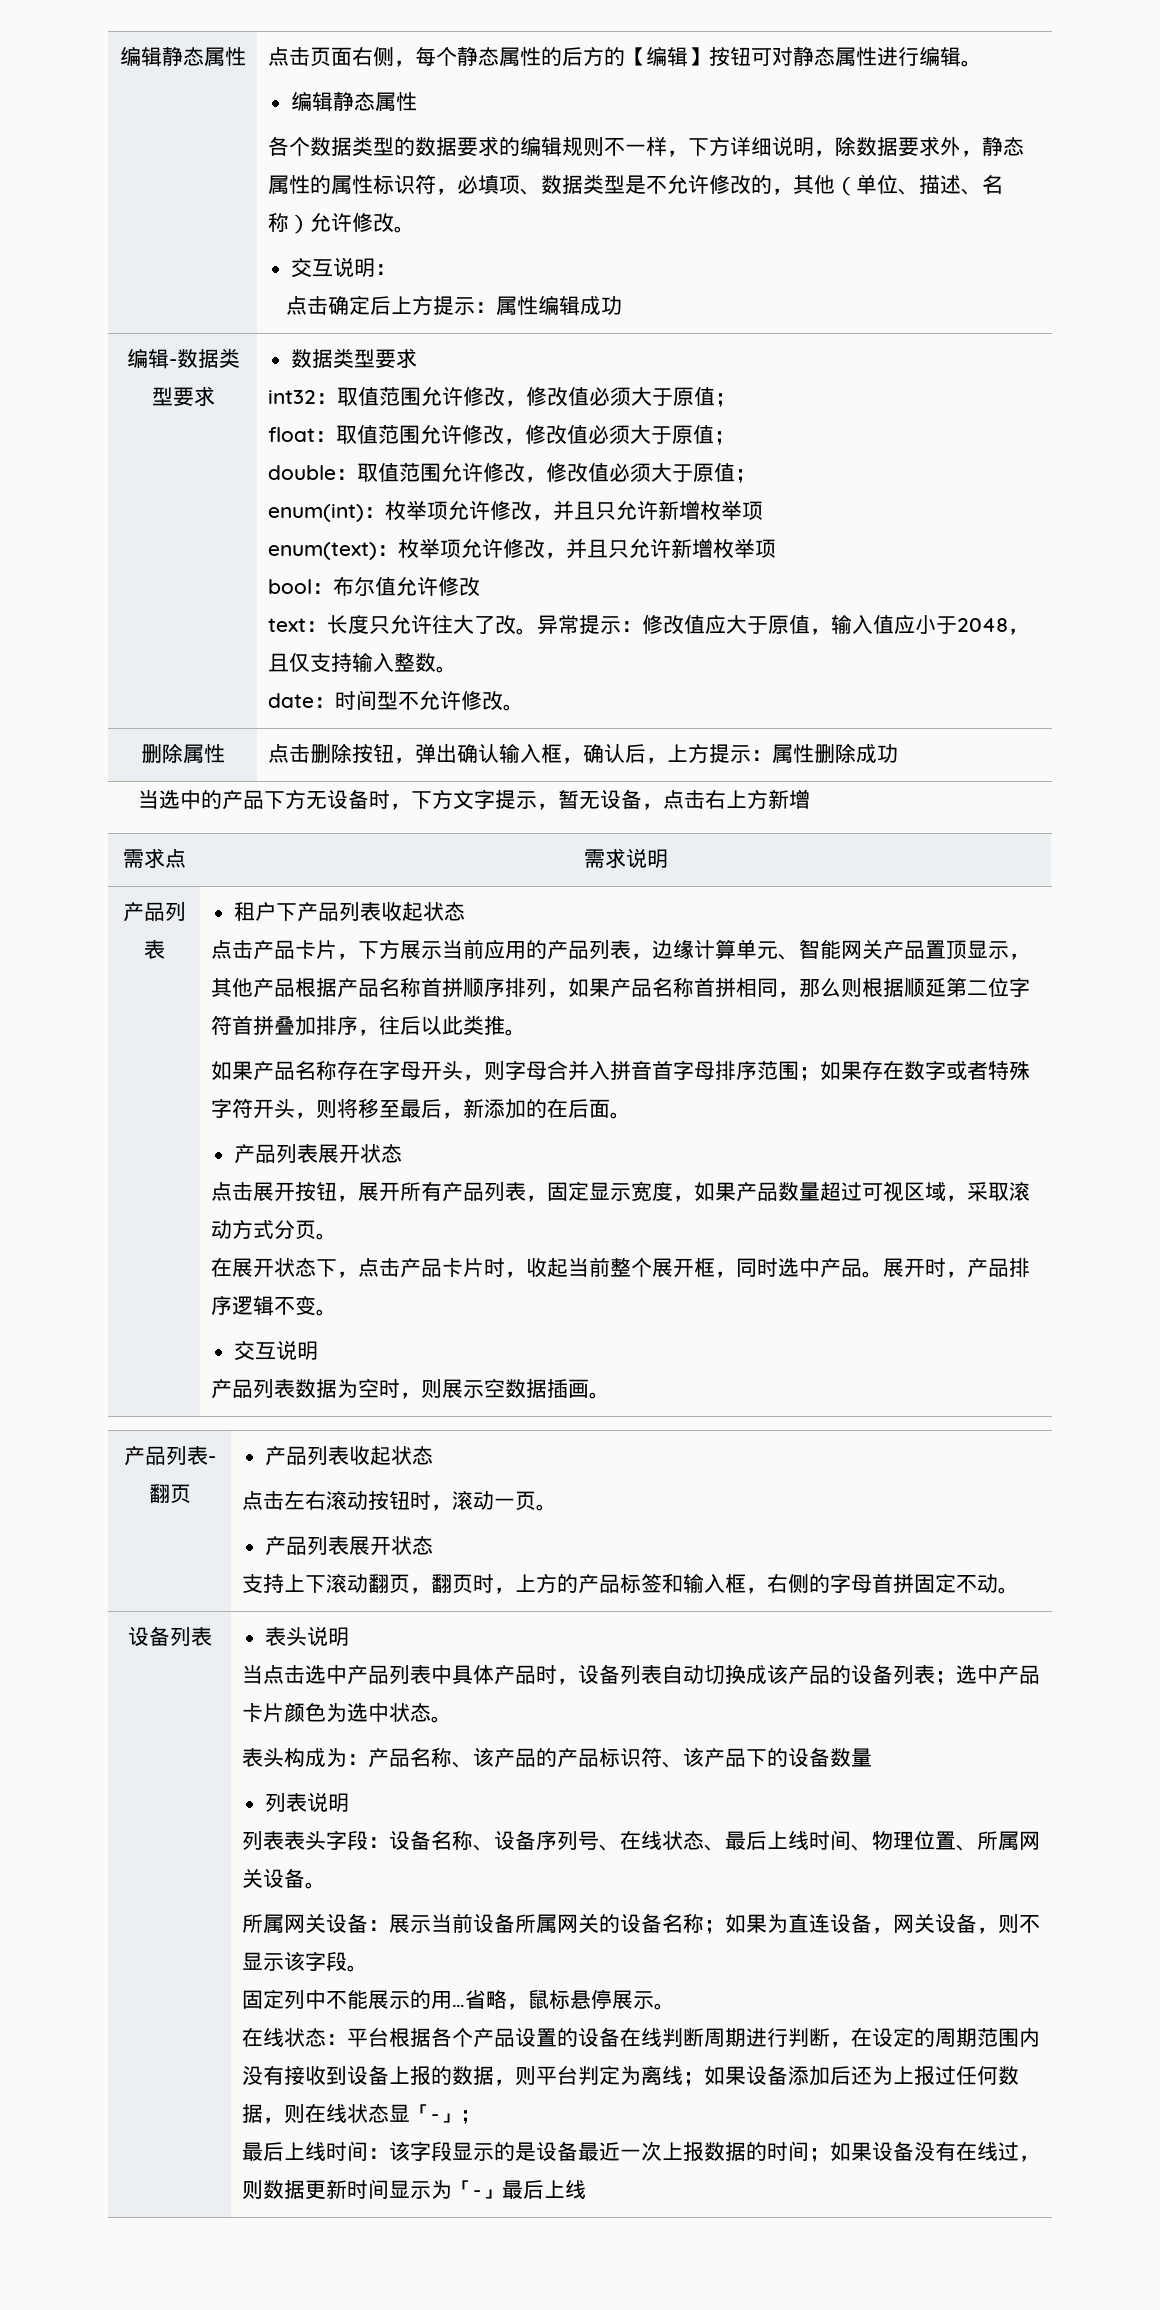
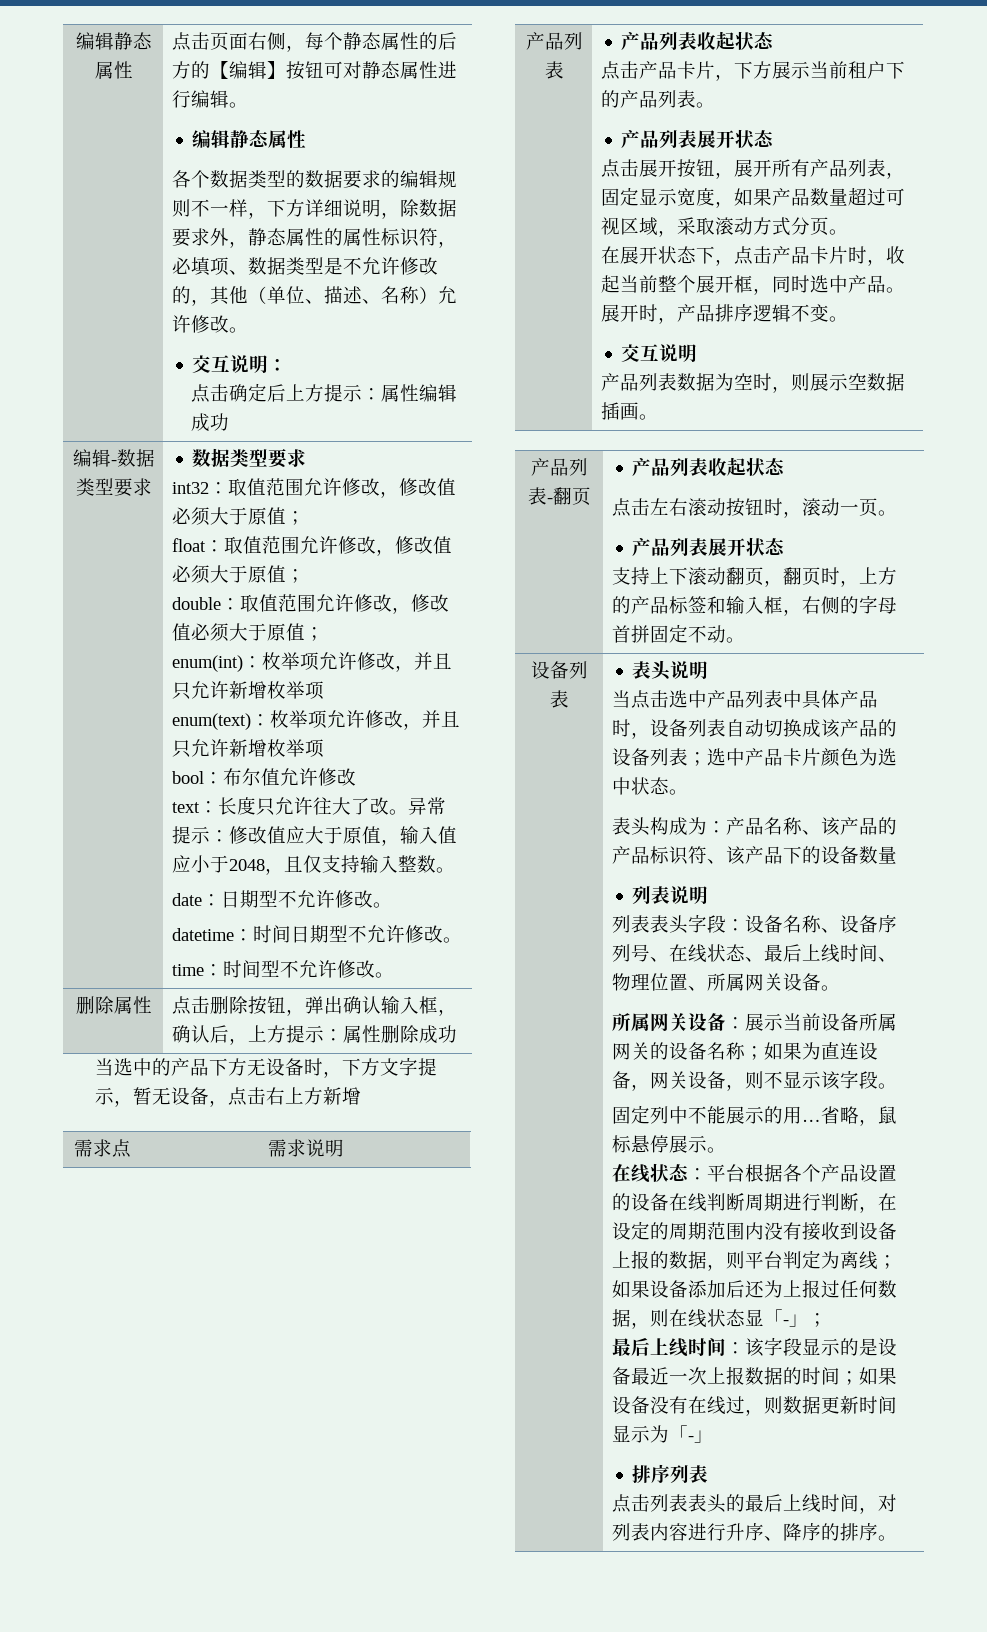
(336, 702) none -> [221,890,393,908] [172,925,463,943] [172,964,224,976] 日期型不允许修改。 // datetime：时间日期型不允许修改。 // time：
[234,902,298,921] 租户下 -> (564, 70) none
[484,939,527,959] 应用 -> [848,61,906,79] 租户下
[631,939,1031,960] [211,977,1031,998] [211,1015,527,1036] [211,1060,1031,1081] [211,1098,611,1119] ，边缘计算单元、智能网关产品置顶显示，其他产品根据产品名称首拼顺序排列，如果产品名称首拼相同，那么则根据顺延第二位字符首拼叠加排序，往后以此类推。 // 如果产品名称存在字母开头，则字母合并入拼音首字母排序范围；如果存在数字或者特殊字符开头，则将移至最后，新添加的在后面 -> (697, 99) none
[502,2180,587,2199] 最后上线 -> [632,1464,709,1484] [612,1494,898,1514] [612,1523,898,1541] // 排序列表 // 点击列表表头的最后上线时间，对列表内容进行升序、降序的排序。

